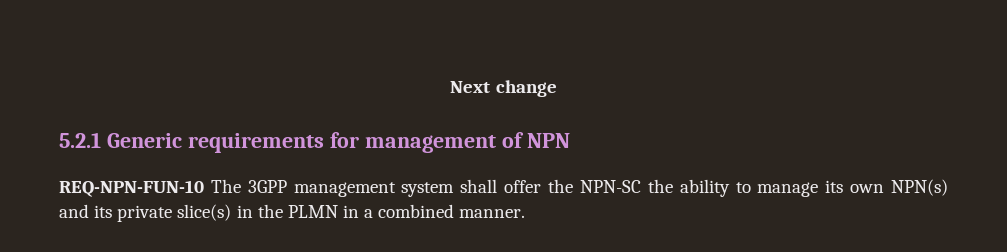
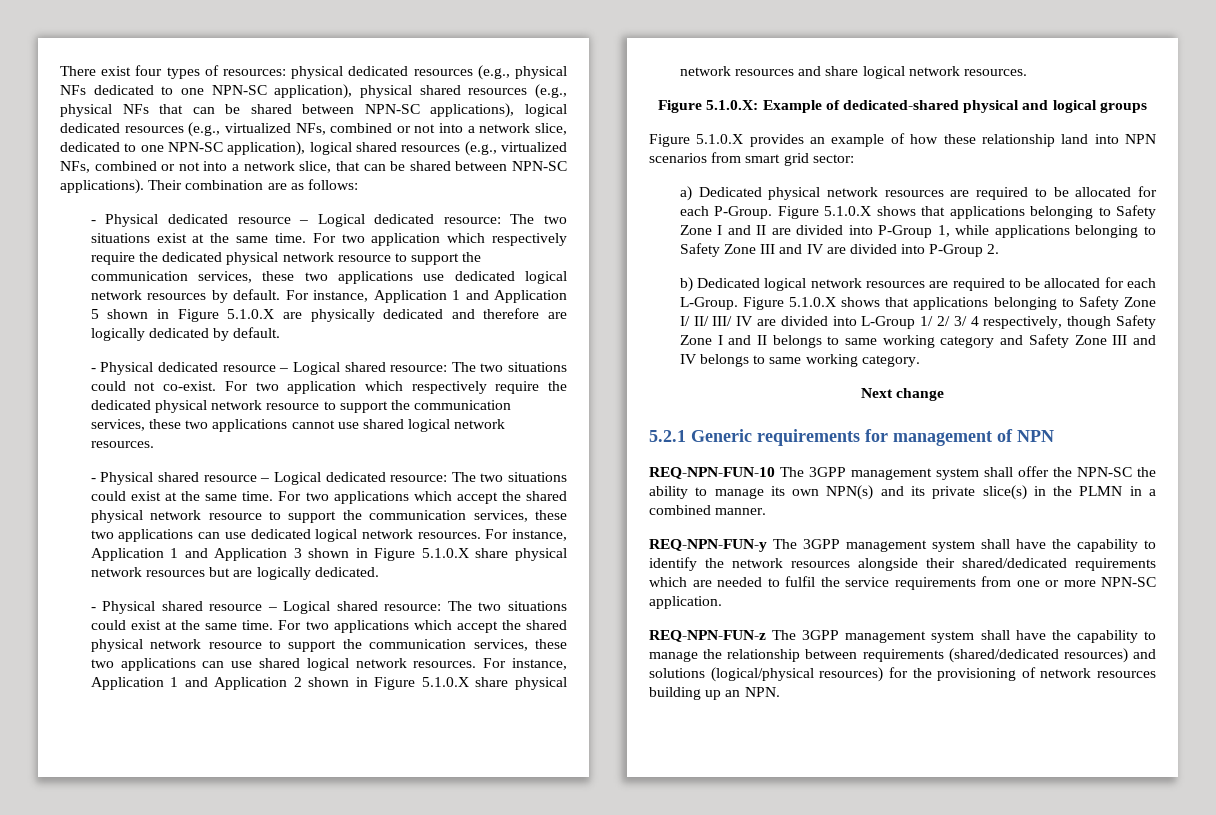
(450, 87) none -> [60,65,567,80] [60,84,567,99] [60,103,567,118] [60,122,567,137] [60,141,567,156] [60,161,568,173] [60,179,358,194] [90,214,567,227] [90,233,567,246] [90,252,482,265] [90,271,567,284] [90,289,567,303] [90,308,567,322] [90,327,281,341] [90,362,567,375] [90,381,567,394] [90,400,512,413] [90,419,506,432] [90,441,154,448] [90,472,567,485] [90,491,567,504] [90,510,567,523] [90,529,567,542] [90,548,567,561] [90,567,379,580] [90,601,567,614] [90,620,567,633] [90,639,567,652] [90,658,567,671] [90,677,567,690] [679,66,1027,79] [658,100,1147,113] [649,133,1156,147] [649,152,854,166] [679,186,1157,201] [679,205,1156,219] [679,225,1156,238] [679,243,1000,257] [679,277,1156,292] [679,296,1156,310] [679,315,1156,329] [679,334,1156,348] [679,354,920,367] There exist four types of resources: physical dedicated resources (e.g., physical NFs dedicated to one NPN-SC application), physical shared resources (e.g., physical NFs that can be shared between NPN-SC applications), logical dedicated resources (e.g., virtualized NFs, combined or not into a network slice, dedicated to one NPN-SC application), logical shared resources (e.g., virtualized NFs, combined or not into a network slice, that can be shared between NPN-SC applications). Their combination are as follows: // - Physical dedicated resource – Logical dedicated resource: The two situations exist at the same time. For two application which respectively require the dedicated physical network resource to support the communication services, these two applications use dedicated logical network resources by default. For instance, Application 1 and Application 5 shown in Figure 5.1.0.X are physically dedicated and therefore are logically dedicated by default. // - Physical dedicated resource – Logical shared resource: The two situations could not co-exist. For two application which respectively require the dedicated physical network resource to support the communication services, these two applications cannot use shared logical network resources. // - Physical shared resource – Logical dedicated resource: The two situations could exist at the same time. For two applications which accept the shared physical network resource to support the communication services, these two applications can use dedicated logical network resources. For instance, Application 1 and Application 3 shown in Figure 5.1.0.X share physical network resources but are logically dedicated. // - Physical shared resource – Logical shared resource: The two situations could exist at the same time. For two applications which accept the shared physical network resource to support the communication services, these two applications can use shared logical network resources. For instance, Application 1 and Application 2 shown in Figure 5.1.0.X share physical network resources and share logical network resources. // Figure 5.1.0.X: Example of dedicated-shared physical and logical groups // Figure 5.1.0.X provides an example of how these relationship land into NPN scenarios from smart grid sector: // a) Dedicated physical network resources are required to be allocated for each P-Group. Figure 5.1.0.X shows that applications belonging to Safety Zone I and II are divided into P-Group 1, while applications belonging to Safety Zone III and IV are divided into P-Group 2. // b) Dedicated logical network resources are required to be allocated for each L-Group. Figure 5.1.0.X shows that applications belonging to Safety Zone I/ II/ III/ IV are divided into L-Group 1/ 2/ 3/ 4 respectively, though Safety Zone I and II belongs to same working category and Safety Zone III and IV belongs to same working category. //
(526, 213) none -> [649,539,1156,552] [649,557,1156,571] [649,576,1156,590] [649,596,722,609] [649,630,1156,643] [649,648,1156,663] [649,667,1156,682] [649,687,780,700] // REQ-NPN-FUN-y The 3GPP management system shall have the capability to identify the network resources alongside their shared/dedicated requirements which are needed to fulfil the service requirements from one or more NPN-SC application. // REQ-NPN-FUN-z The 3GPP management system shall have the capability to manage the relationship between requirements (shared/dedicated resources) and solutions (logical/physical resources) for the provisioning of network resources building up an NPN.

